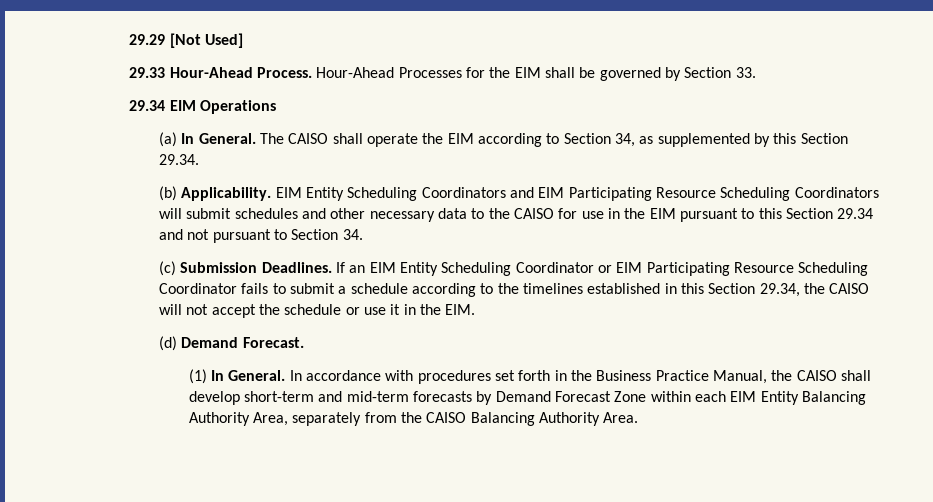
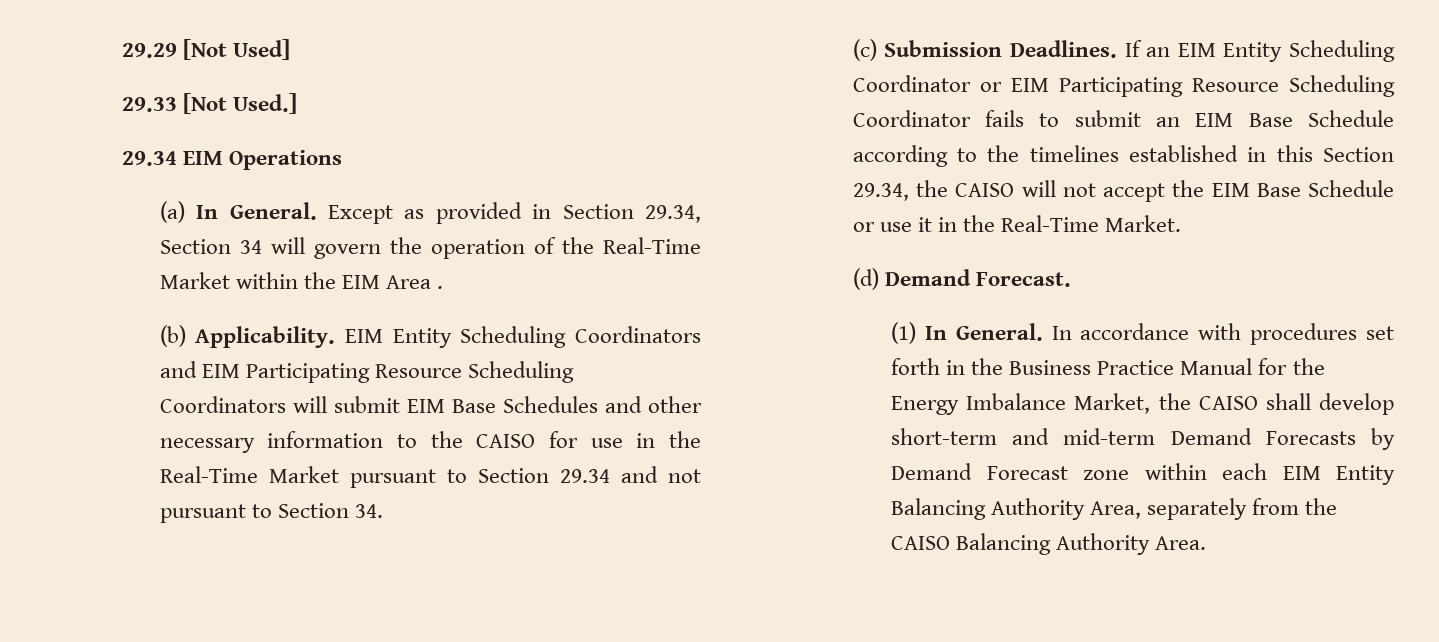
[169,67,756,81] Hour-Ahead Process. Hour-Ahead Processes for the EIM shall be governed by Section 33. -> [182,93,297,114] [Not Used.]
[260,133,848,147] [159,154,200,165] The CAISO shall operate the EIM according to Section 34, as supplemented by this Section 29.34. -> [327,202,701,224] [159,237,701,259] [159,272,444,289] Except as provided in Section 29.34, Section 34 will govern the operation of the Real-Time Market within the EIM Area .
[234,208,298,219] schedules -> [406,396,598,413] EIM Base Schedules
[438,208,468,219] data -> [267,431,384,448] information
[649,208,782,222] EIM pursuant to this -> [159,466,467,488] Real-Time Market pursuant to
[338,283,408,294] a schedule -> [1156,110,1394,127] an EIM Base Schedule
[284,304,342,315] schedule -> [1211,180,1394,197] EIM Base Schedule
[445,304,476,315] EIM. -> [1001,215,1182,232] Real-Time Market.
[712,370,767,384] Manual, -> [1180,358,1325,375] [891,393,1151,415] Manual for the Energy Imbalance Market,
[413,391,473,402] forecasts -> [1170,428,1356,445] Demand Forecasts
[614,391,647,402] Zone -> [1083,470,1130,480] zone

